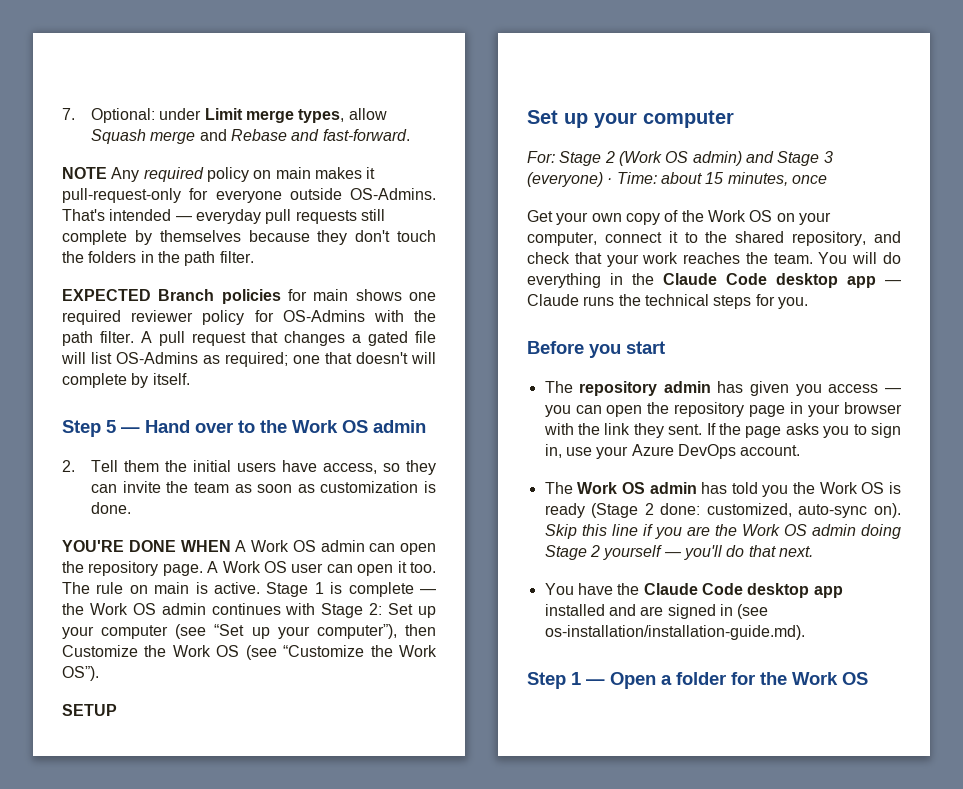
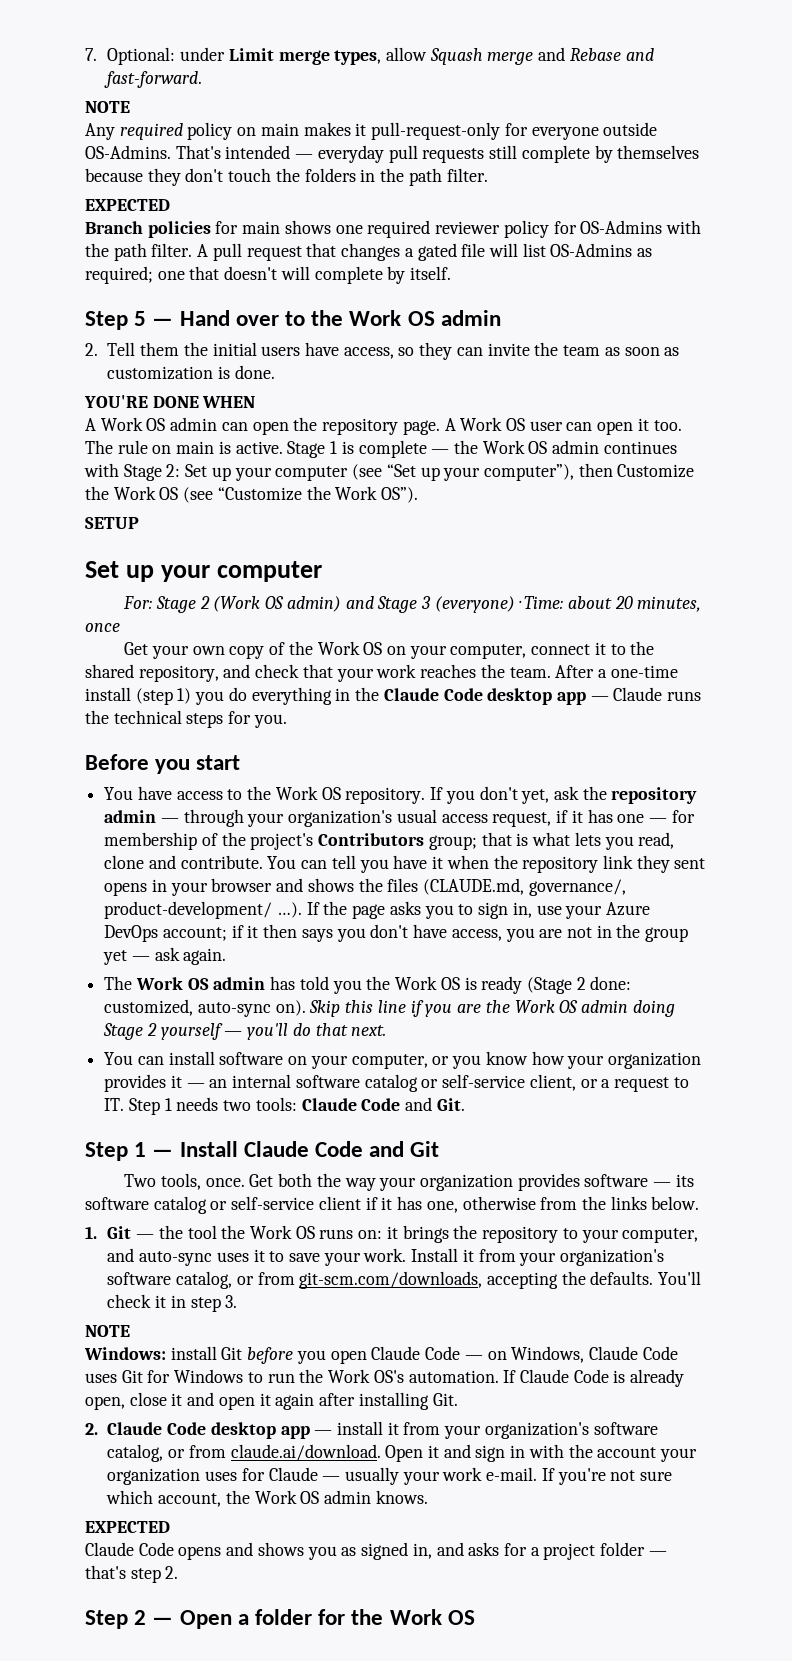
(107, 173) none -> (130, 107) //
(151, 295) none -> (170, 205) //
(231, 546) none -> (256, 402) //
[705,172,724,184] 15 -> [614,596,633,609] 20
[818,252,878,264] You will -> [555,665,678,678] [85,687,225,705] After a one-time install (step 1) you
[544,381,901,396] [544,402,902,417] [543,423,703,438] The repository admin has given you access — you can open the repository page in your browser with the link they sent. -> [104,786,698,804] [104,809,695,827] [104,832,675,850] [104,855,706,873] [104,878,626,896] [104,901,302,919] You have access to the Work OS repository. If you don't yet, ask the repository admin — through your organization's usual access request, if it has one — for membership of the project's Contributors group; that is what lets you read, clone and contribute. You can tell you have it when the repository link they sent opens in your browser and shows the files (CLAUDE.md, governance/, product-development/ …).
[740,445,801,456] account. -> [162,924,689,942] [103,947,227,965] account; if it then says you don't have access, you are not in the group yet — ask again.
[577,583,843,598] [544,604,769,619] [544,625,805,640] [527,672,581,689] have the Claude Code desktop app installed and are signed in (see os-installation/installation-guide.md). // Step 1 -> [137,1051,701,1069] [104,1074,689,1092] [104,1097,465,1115] [85,1141,440,1161] [124,1173,694,1191] [85,1196,700,1214] [85,1225,699,1243] [107,1248,665,1266] [107,1271,702,1289] [107,1294,238,1312] [85,1325,130,1337] [84,1346,678,1364] [85,1369,685,1387] [85,1392,458,1410] [85,1421,658,1439] [107,1444,698,1462] [107,1467,673,1485] [106,1490,428,1507] [85,1521,170,1533] [85,1542,667,1560] [85,1565,179,1583] [85,1610,147,1629] can install software on your computer, or you know how your organization provides it — an internal software catalog or self-service client, or a request to IT. Step 1 needs two tools: Claude Code and Git. // Step 1 — Install Claude Code and Git // Two tools, once. Get both the way your organization provides software — its software catalog or self-service client if it has one, otherwise from the links below. // 1. Git — the tool the Work OS runs on: it brings the repository to your computer, and auto-sync uses it to save your work. Install it from your organization's software catalog, or from git-scm.com/downloads, accepting the defaults. You'll check it in step 3. // NOTE // Windows: install Git before you open Claude Code — on Windows, Claude Code uses Git for Windows to run the Work OS's automation. If Claude Code is already open, close it and open it again after installing Git. // 2. Claude Code desktop app — install it from your organization's software catalog, or from claude.ai/download. Open it and sign in with the account your organization uses for Claude — usually your work e-mail. If you're not sure which account, the Work OS admin knows. // EXPECTED // Claude Code opens and shows you as signed in, and asks for a project folder — that's step 2. // Step 2

